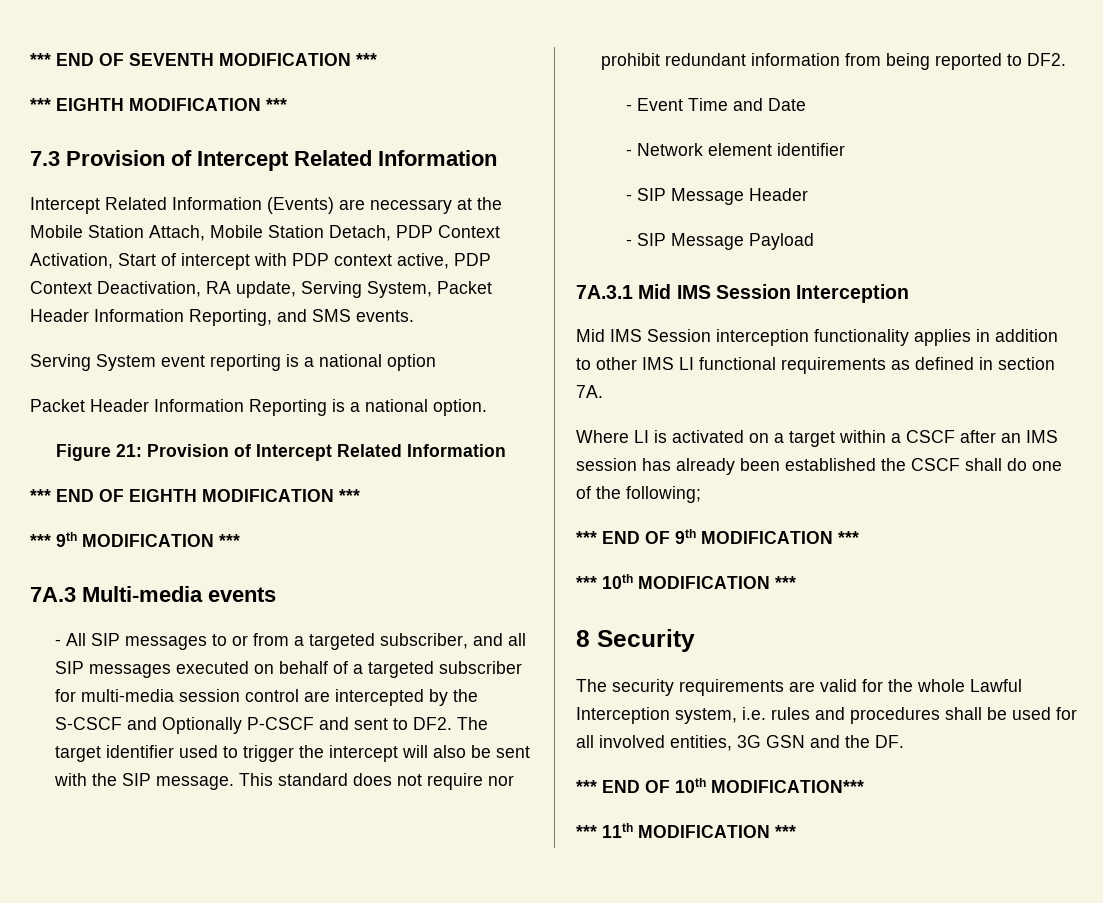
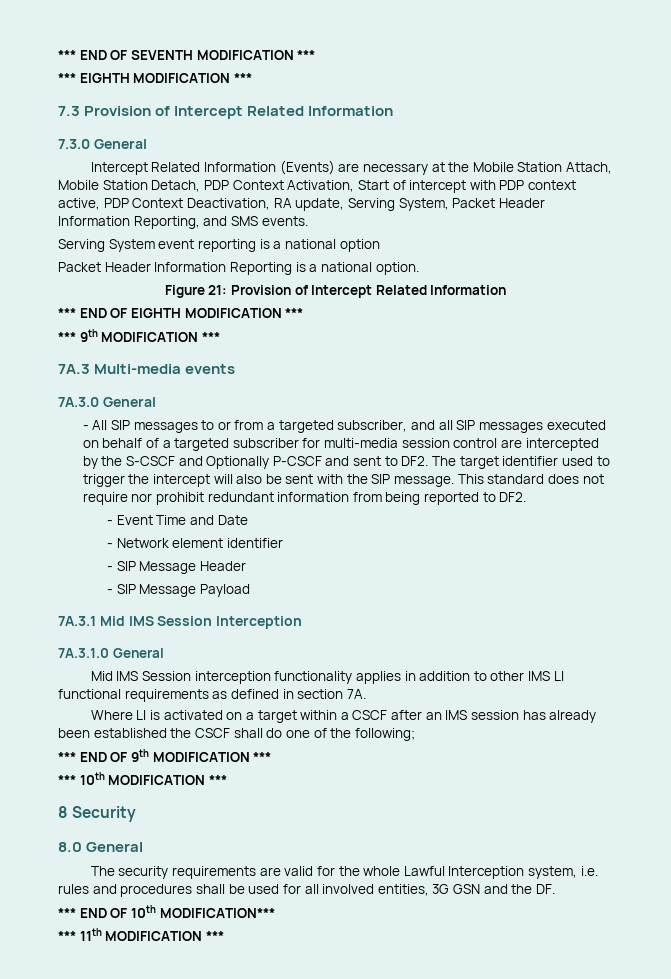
(497, 158) none -> [58,139,147,149] // 7.3.0 General
(276, 594) none -> [58,397,156,407] // 7A.3.0 General
(910, 293) none -> [58,648,164,658] // 7A.3.1.0 General
(695, 640) none -> [58,842,144,852] // 8.0 General

